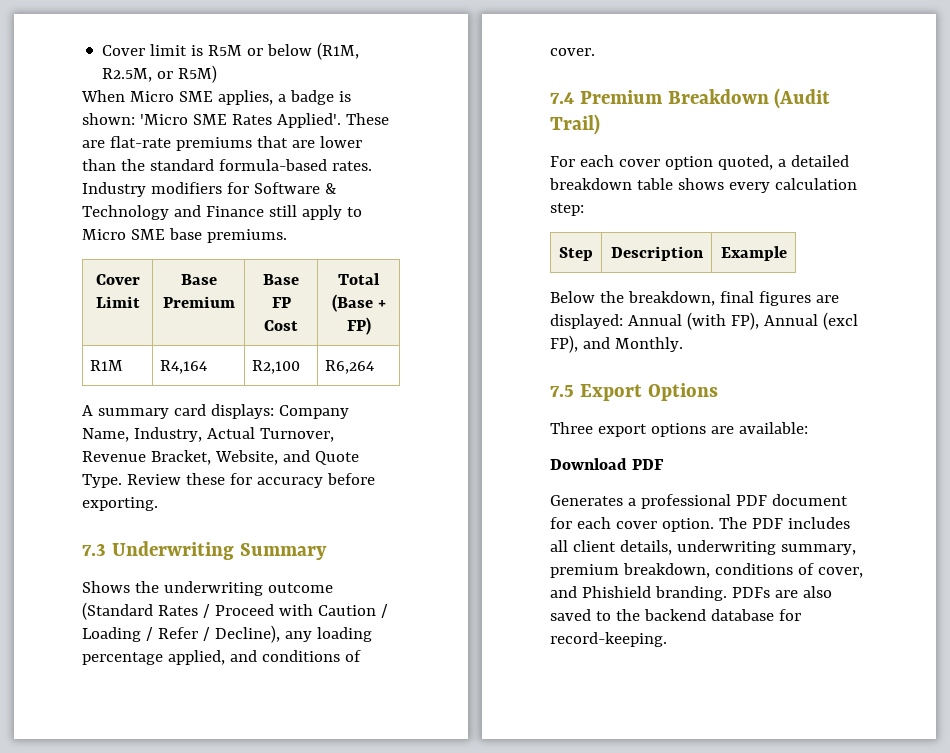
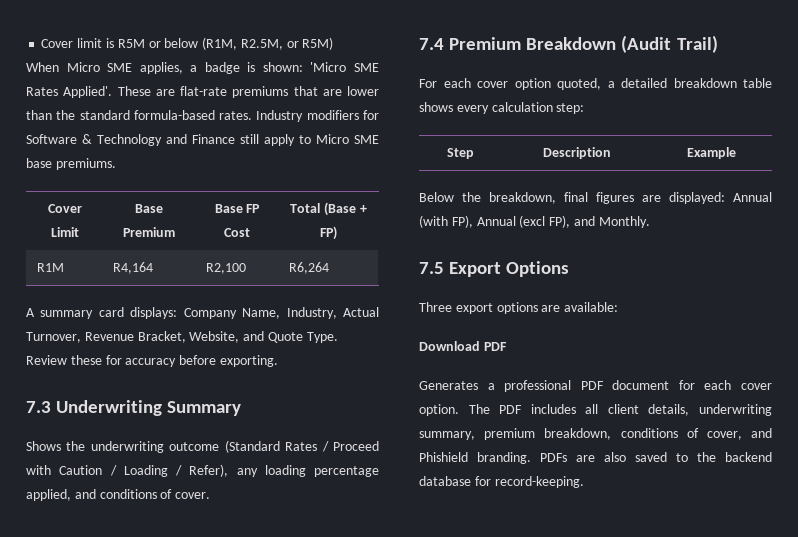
[157,625,280,643] Refer / Decline), -> [189,464,229,477] Refer),

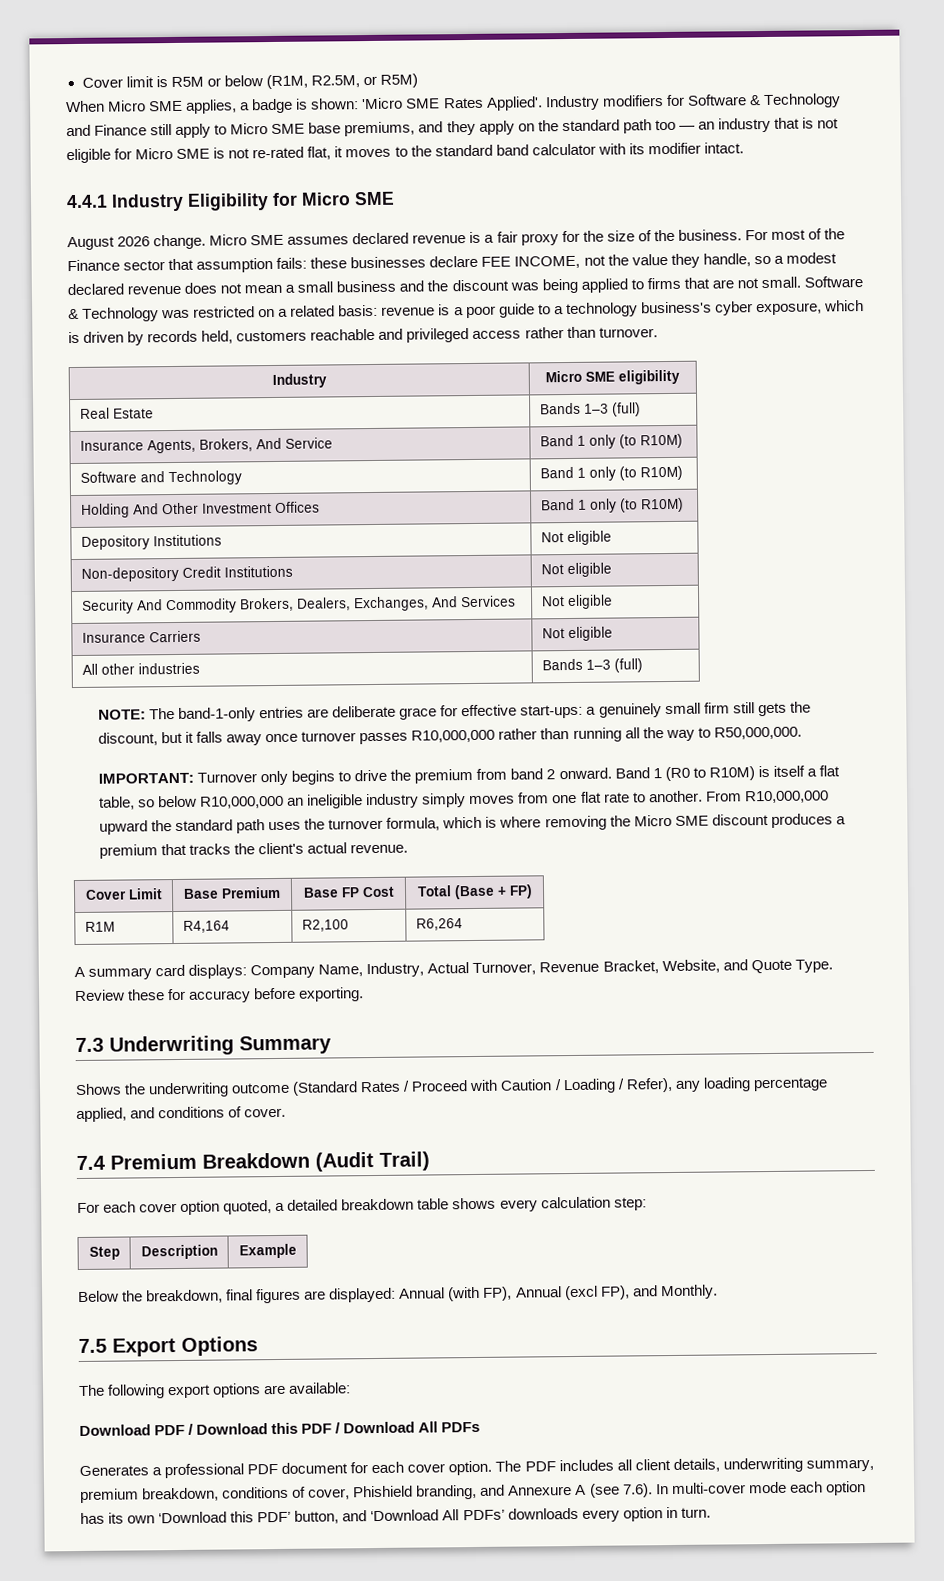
[117,86,379,98] [26,110,253,120] These are flat-rate premiums that are lower than the standard formula-based rates. -> (543, 103) none
[55,158,116,170] premiums. -> [344,117,840,137] [66,142,744,164] [66,191,395,212] [67,228,846,251] [67,252,837,273] [67,276,863,296] [68,300,864,322] [68,326,658,346] [271,373,327,389] [545,369,680,385] [79,407,154,419] [539,402,641,417] [79,437,333,454] [539,433,683,449] [79,470,242,486] [539,465,683,481] [80,501,320,518] [540,497,684,513] [80,534,222,550] [540,530,612,546] [80,565,293,582] [540,562,612,578] [81,595,516,614] [541,594,613,610] [81,630,201,643] [541,626,613,642] [81,662,200,675] [541,658,643,673] [97,701,811,722] [97,726,802,746] [97,765,840,786] [98,790,829,810] [98,813,846,835] [98,842,409,859] premiums, and they apply on the standard path too — an industry that is not eligible for Micro SME is not re-rated flat, it moves to the standard band calculator with its modifier intact. // 4.4.1 Industry Eligibility for Micro SME // August 2026 change. Micro SME assumes declared revenue is a fair proxy for the size of the business. For most of the Finance sector that assumption fails: these businesses declare FEE INCOME, not the value they handle, so a modest declared revenue does not mean a small business and the discount was being applied to firms that are not small. Software & Technology was restricted on a related basis: revenue is a poor guide to a technology business's cyber exposure, which is driven by records held, customers reachable and privileged access rather than turnover. // Industry | Micro SME eligibility // Real Estate | Bands 1–3 (full) // Insurance Agents, Brokers, And Service | Band 1 only (to R10M) // Software and Technology | Band 1 only (to R10M) // Holding And Other Investment Offices | Band 1 only (to R10M) // Depository Institutions | Not eligible // Non-depository Credit Institutions | Not eligible // Security And Commodity Brokers, Dealers, Exchanges, And Services | Not eligible // Insurance Carriers | Not eligible // All other industries | Bands 1–3 (full) // NOTE: The band-1-only entries are deliberate grace for effective start-ups: a genuinely small firm still gets the discount, but it falls away once turnover passes R10,000,000 rather than running all the way to R50,000,000. // IMPORTANT: Turnover only begins to drive the premium from band 2 onward. Band 1 (R0 to R10M) is itself a flat table, so below R10,000,000 an ineligible industry simply moves from one flat rate to another. From R10,000,000 upward the standard path uses the turnover formula, which is where removing the Micro SME discount produces a premium that tracks the client's actual revenue.
[419,302,452,312] Three -> [78,1384,166,1399] The following
(507, 346) none -> [188,1421,481,1435] / Download this PDF / Download All PDFs
[751,428,772,438] [419,452,772,464] [419,476,584,488] and Phishield branding. PDFs are also saved to the backend database for record-keeping. -> [353,1481,866,1500] [80,1506,711,1525] Phishield branding, and Annexure A (see 7.6). In multi-cover mode each option has its own ‘Download this PDF’ button, and ‘Download All PDFs’ downloads every option in turn.

